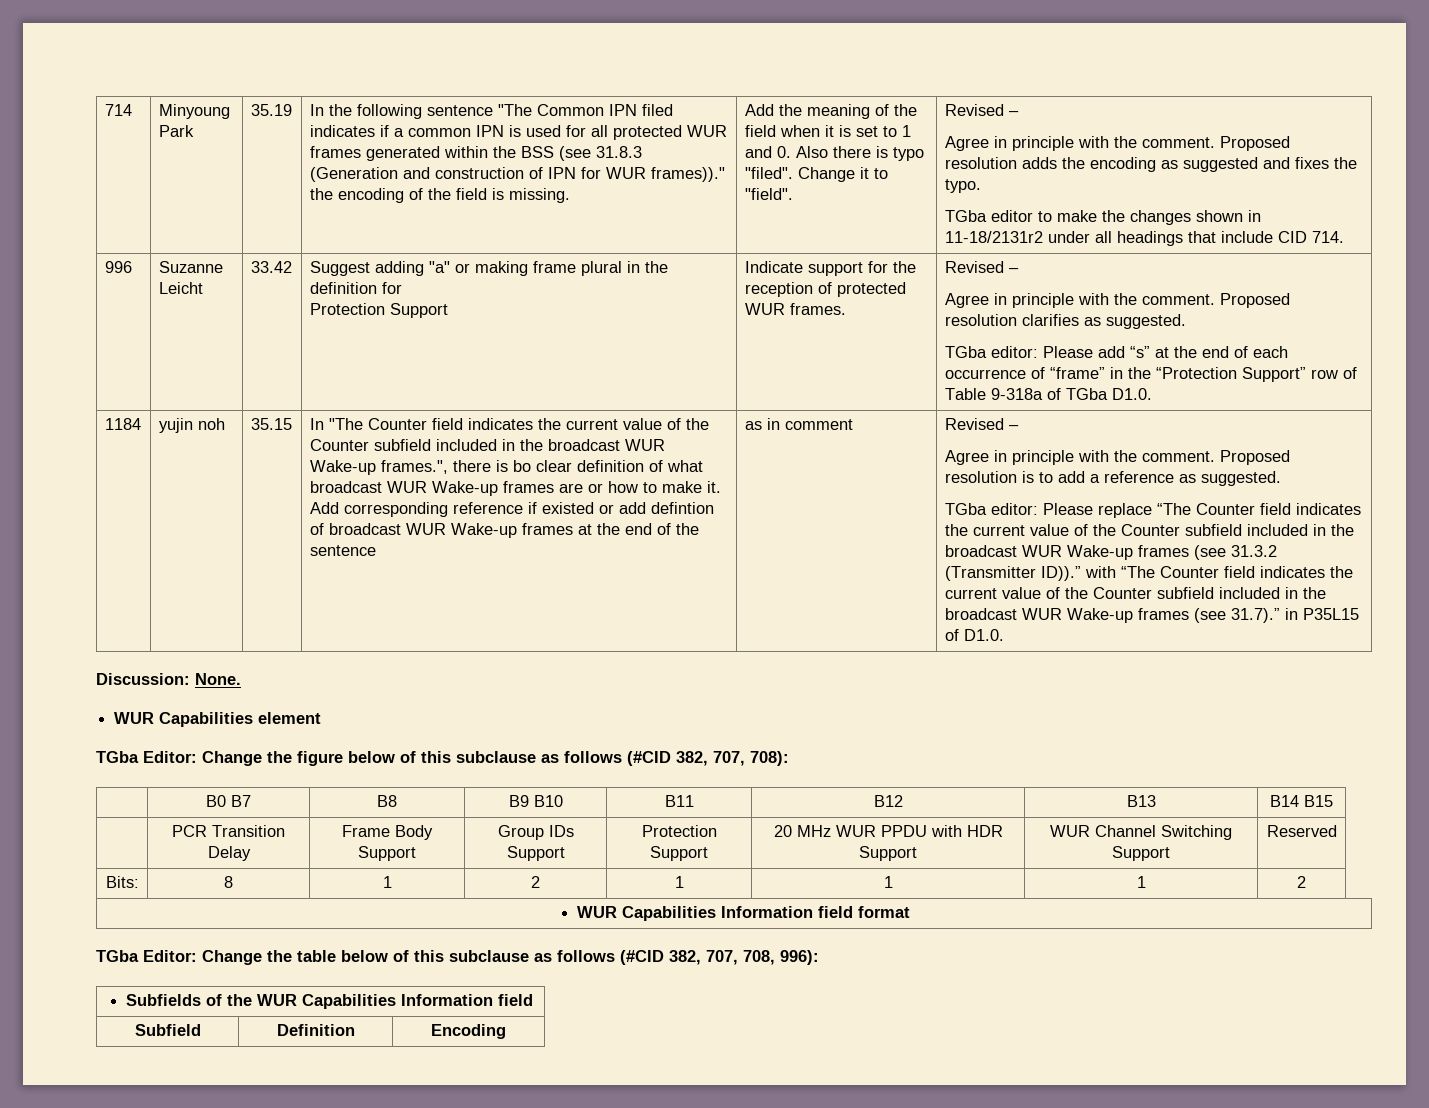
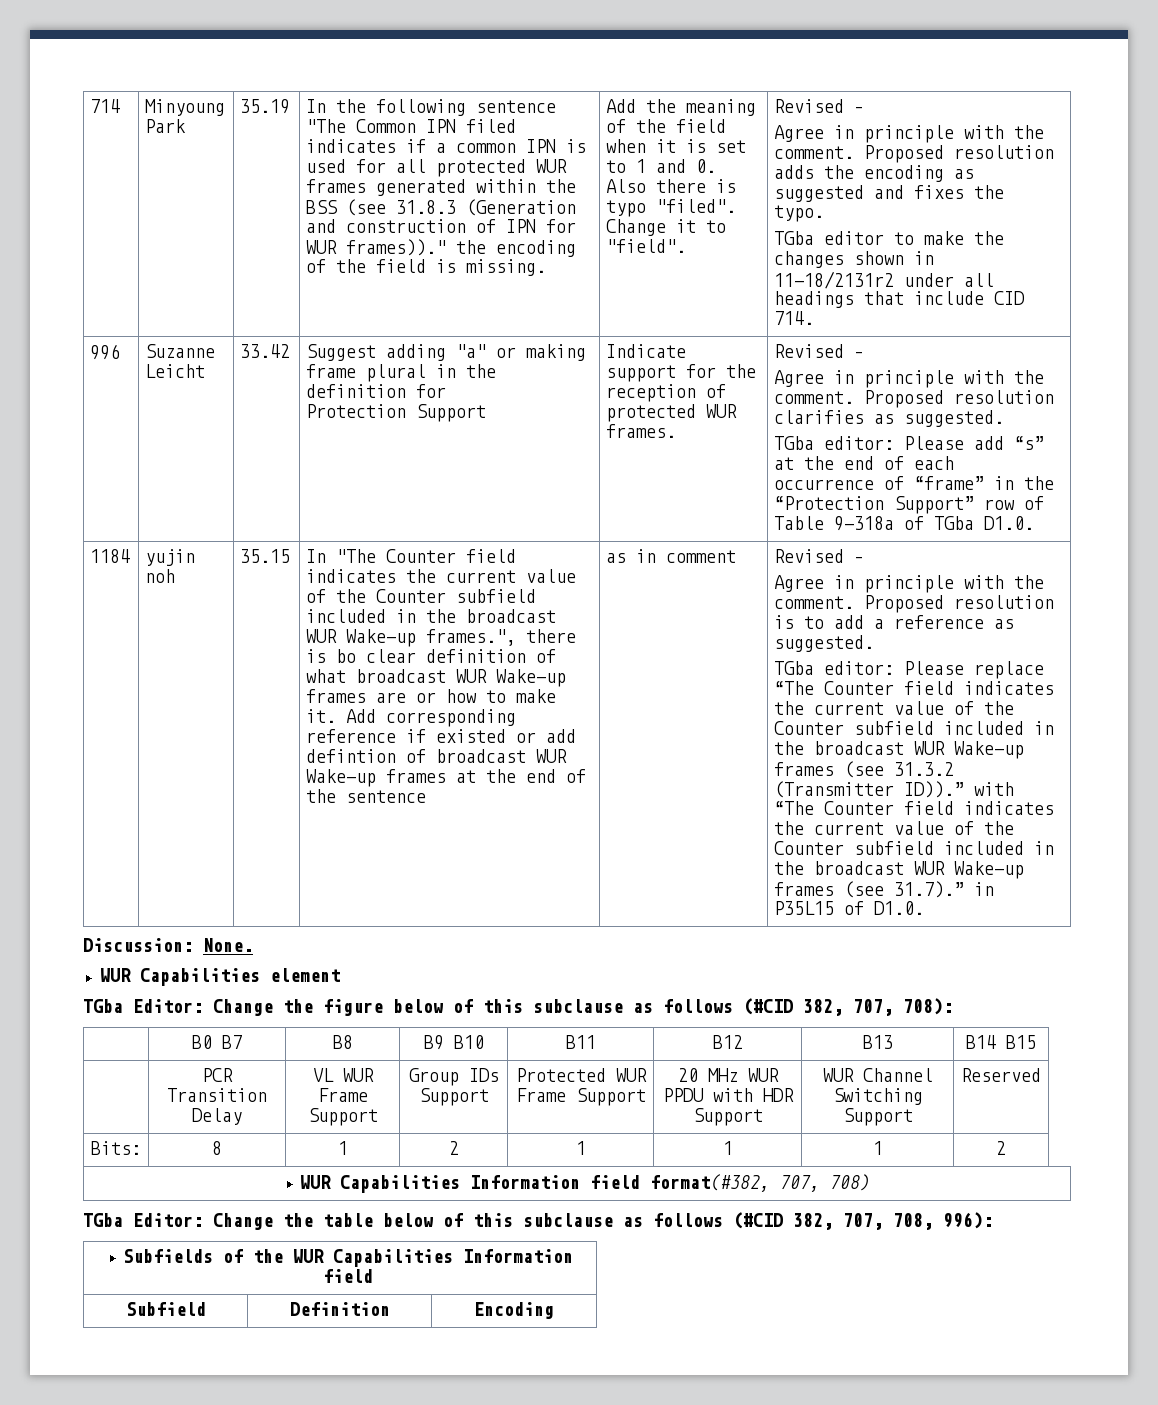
[342,825,433,840] Frame Body -> [312,1068,374,1082] [317,1088,368,1102] VL WUR Frame
[641,825,717,837] Protection -> [515,1068,647,1082] [515,1088,566,1102] Protected WUR Frame
[857,906,910,918] format -> [650,1174,871,1192] format(#382, 707, 708)

